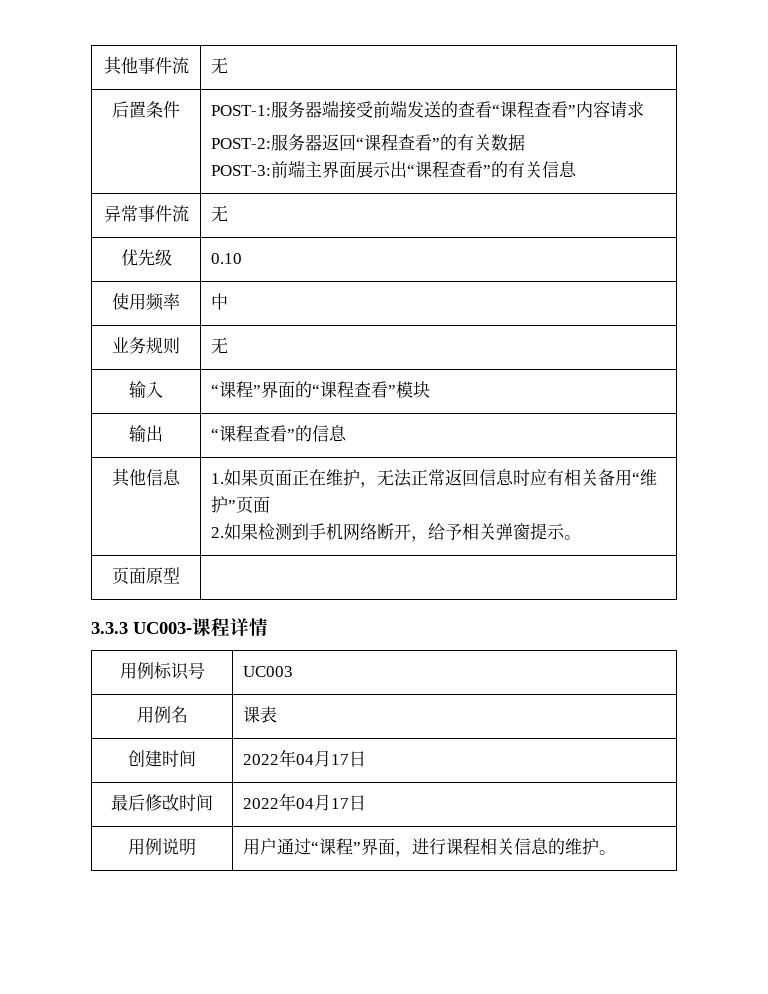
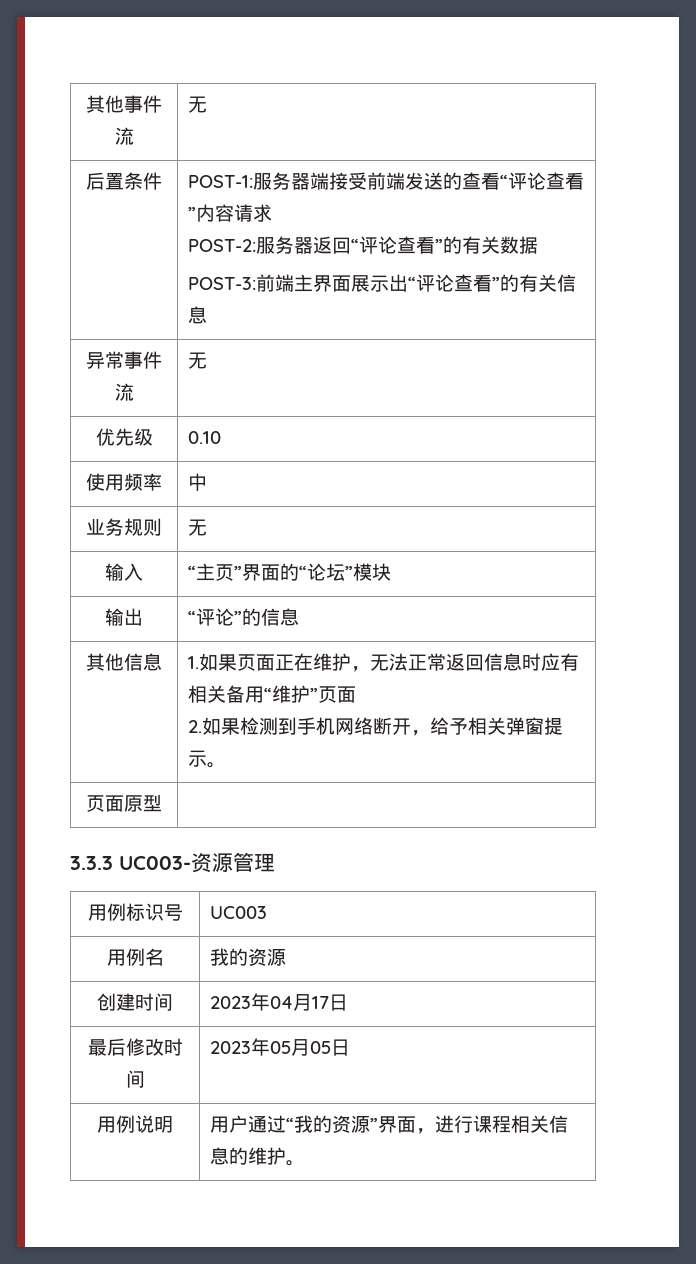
[500,101,535,118] 课程 -> [507,172,546,190] 评论
[364,134,399,151] 课程 -> [358,236,397,254] 评论
[415,161,450,178] 课程 -> [415,274,454,292] 评论
[219,381,254,398] 课程 -> [195,563,234,581] 主页
[320,381,389,398] 课程查看 -> [306,563,345,581] 论坛
[219,425,288,442] 课程查看 -> [195,608,234,626] 评论
[192,618,268,637] 课程详情 -> [191,852,275,873] 资源管理
[243,706,278,723] 课表 -> [209,948,286,966] 我的资源
[243,754,280,765] 2022 -> [209,996,251,1009] 2023
[243,793,350,811] 2022年04月17 -> [209,1038,331,1056] 2023年05月05
[319,838,354,855] 课程 -> [293,1115,370,1133] 我的资源

